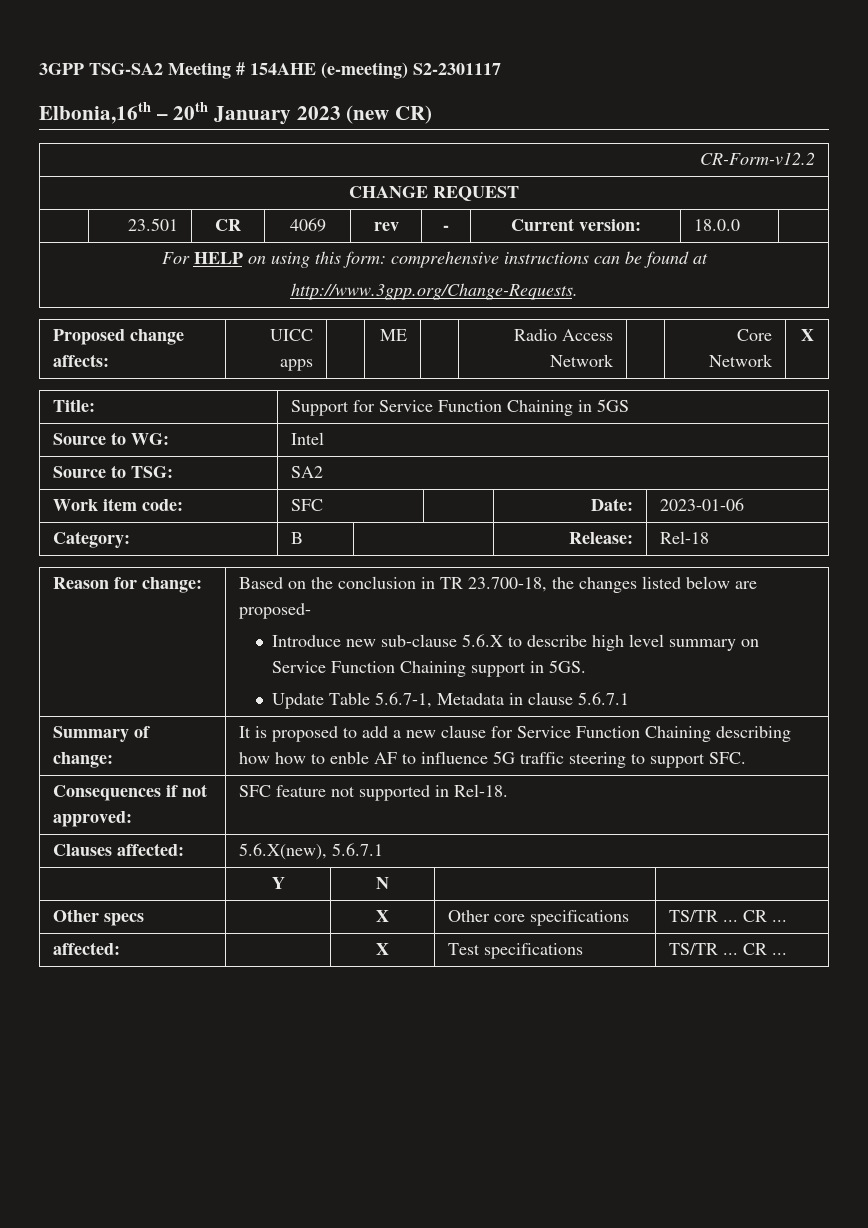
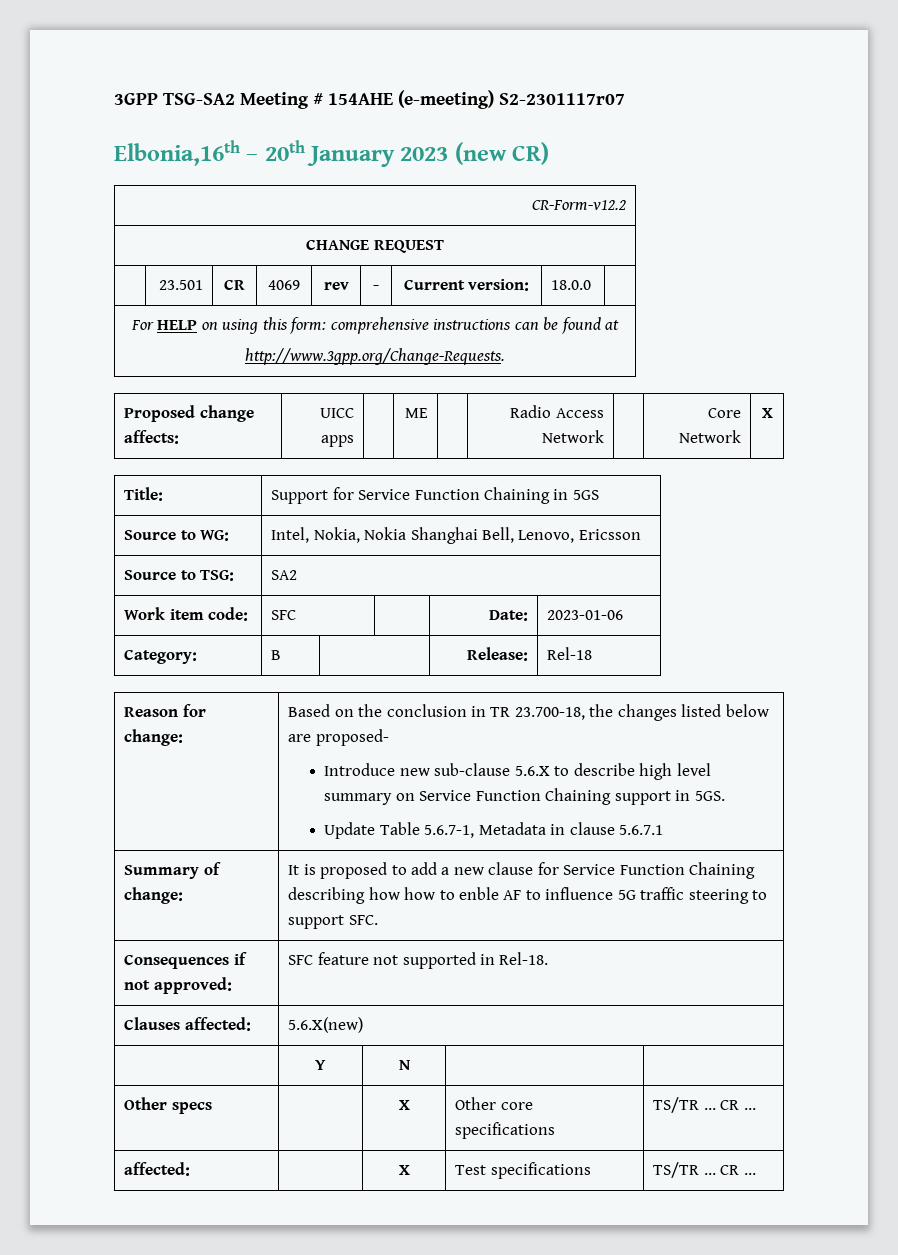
[413,63,501,75] S2-2301117 -> [498,93,625,105] S2-2301117r07
[291,432,325,445] Intel -> [271,527,641,544] Intel, Nokia, Nokia Shanghai Bell, Lenovo, Ericsson
[239,843,384,860] 5.6.X(new), 5.6.7.1 -> [288,1017,364,1033] 5.6.X(new)

